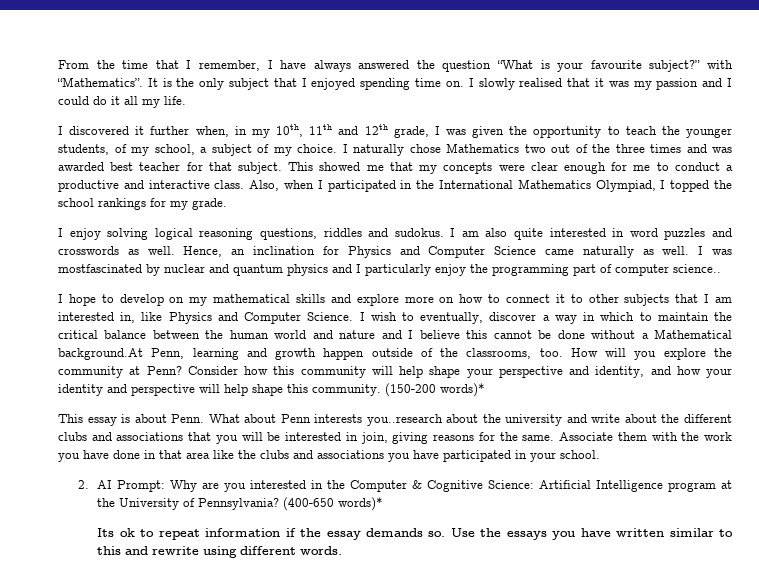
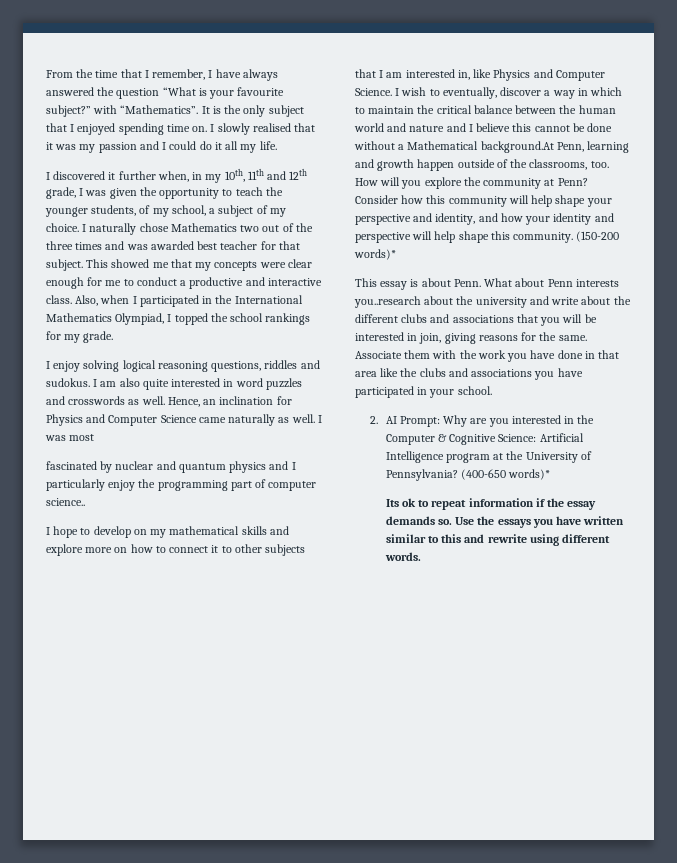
[58,264,142,273] mostfascinated -> [69,434,95,441] [46,461,97,470] most // fascinated

